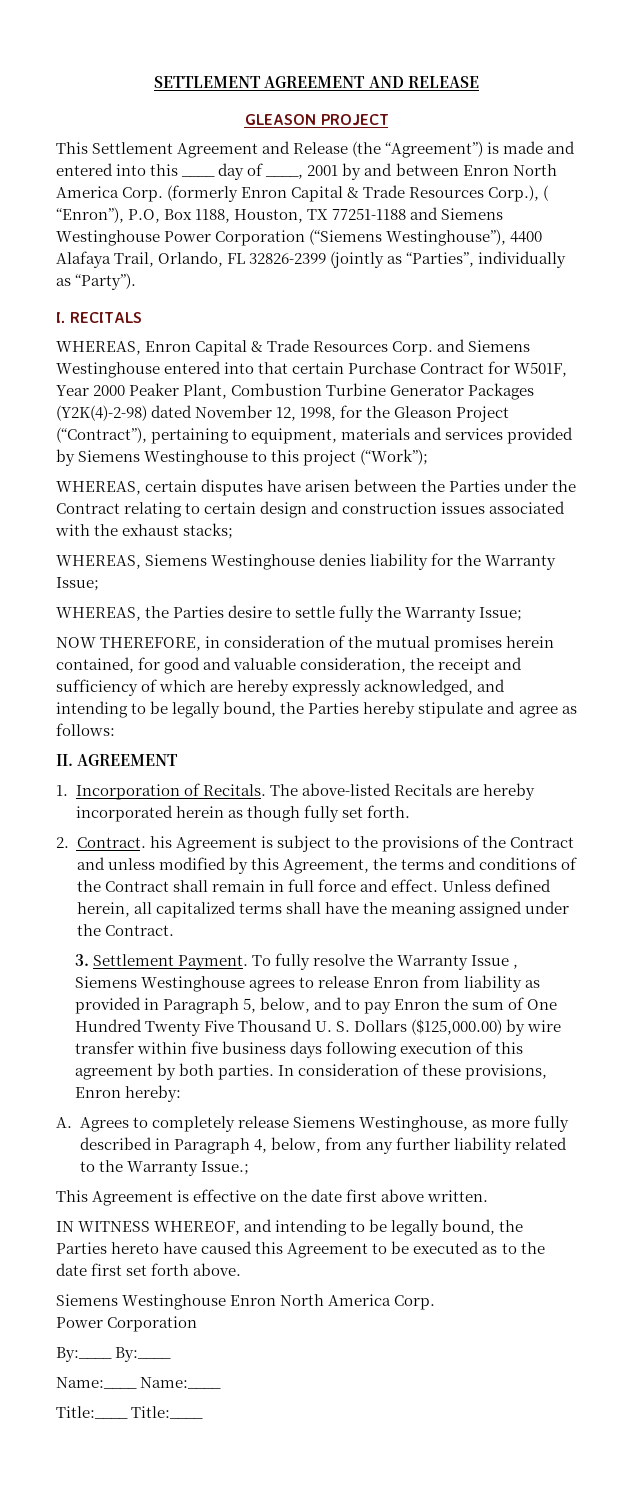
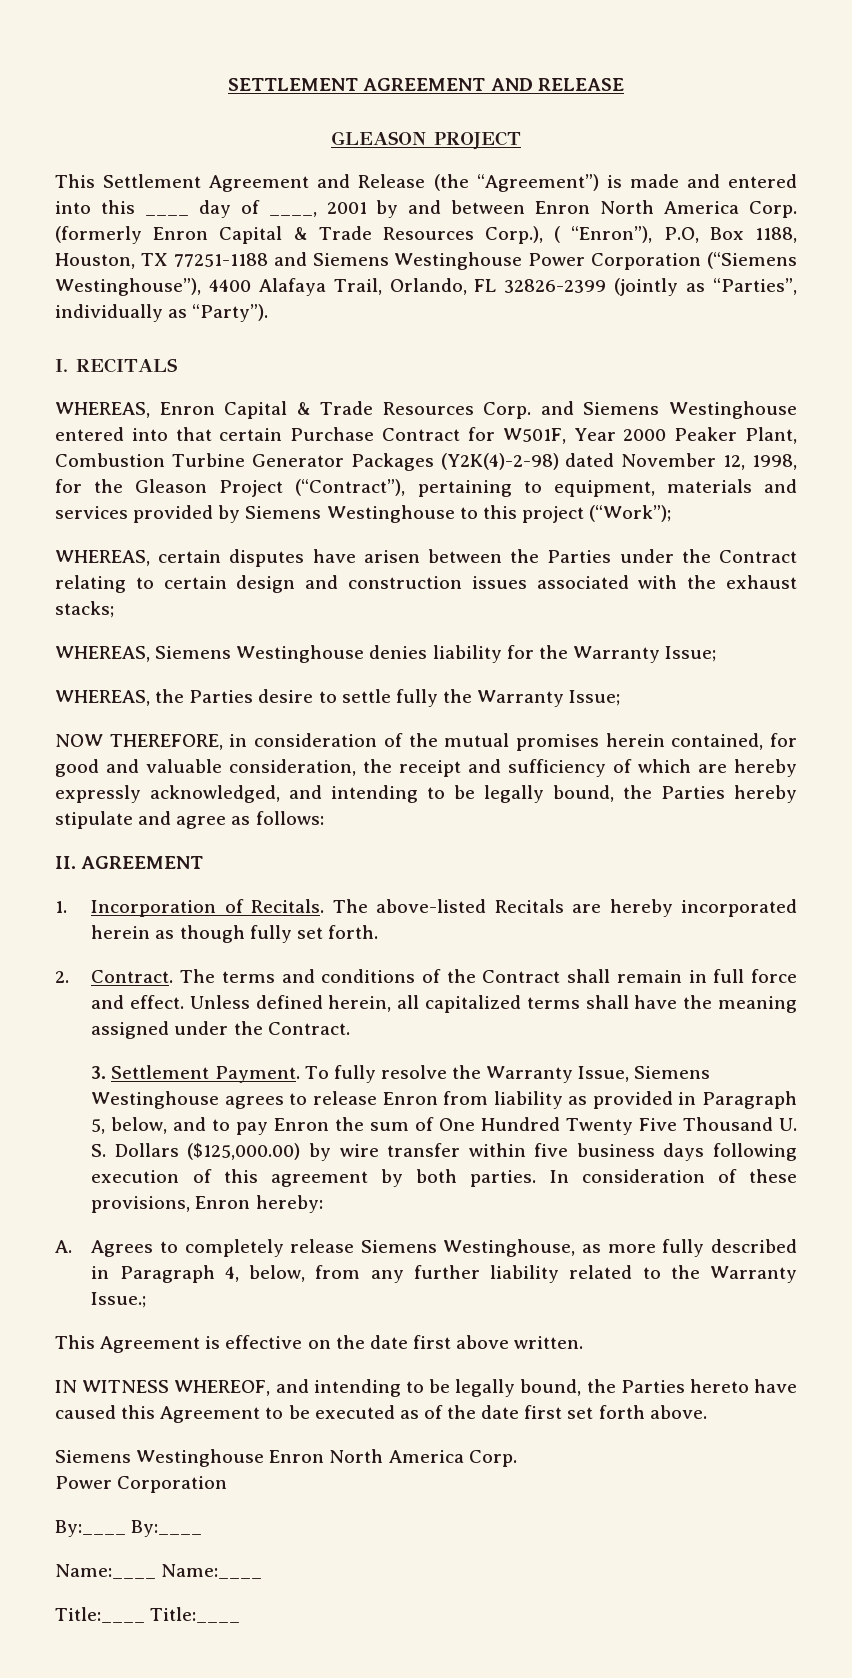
[149,835,575,852] [76,857,397,874] his Agreement is subject to the provisions of the Contract and unless modified by this Agreement, the -> [180,969,216,983] The
[471,955,519,969] Issue , -> [578,1066,630,1082] Issue,
[501,1243,517,1254] to -> [423,1405,443,1419] of

